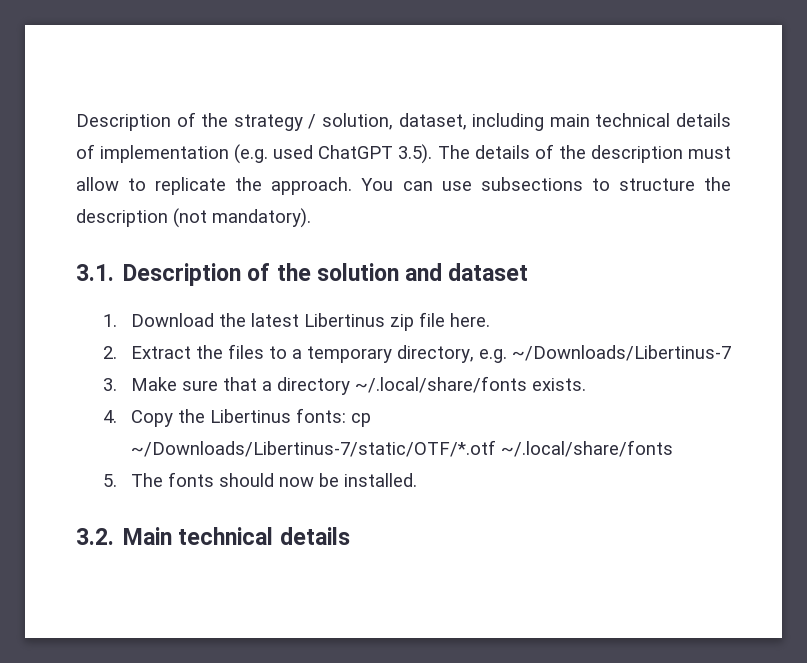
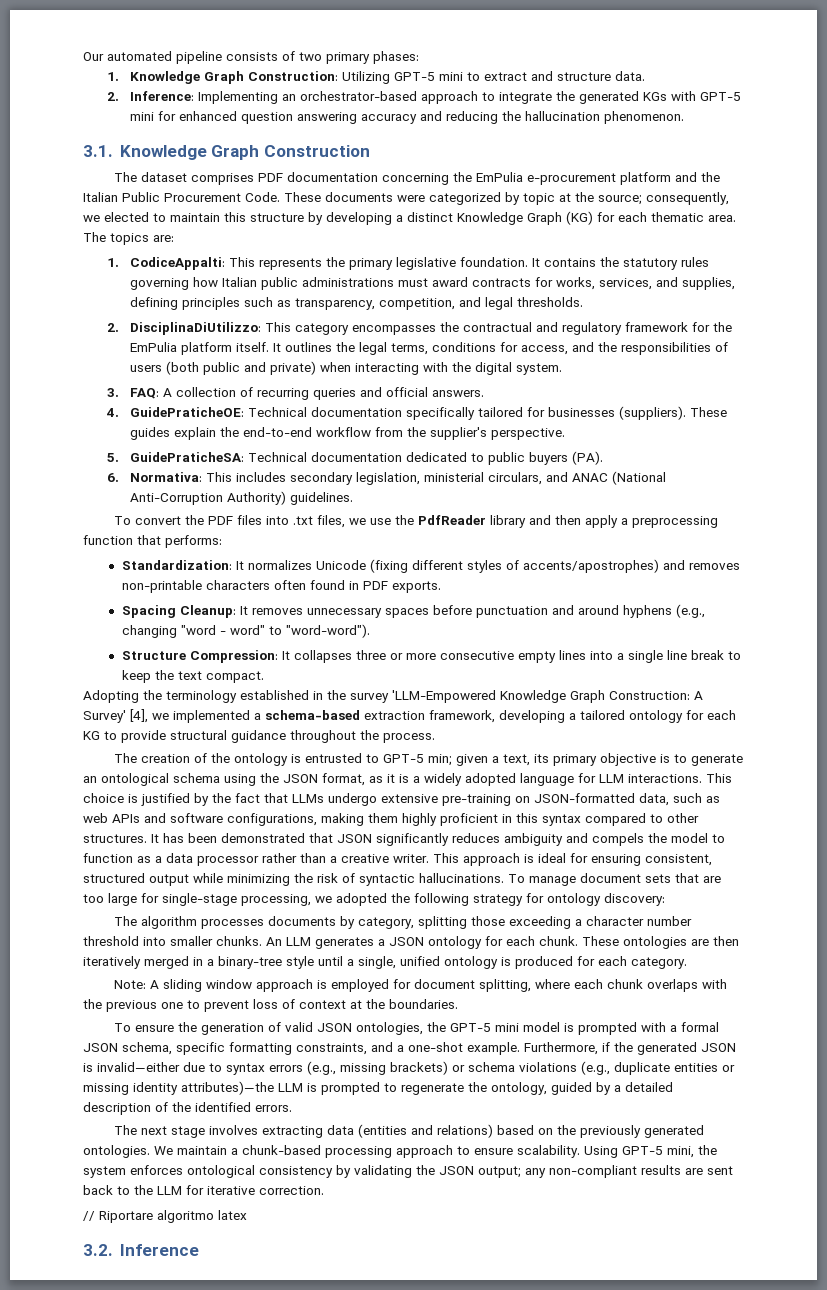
[76,112,732,131] [76,144,731,164] [76,177,731,195] [76,208,311,228] [76,263,529,286] [103,312,490,331] [103,344,731,363] [103,376,586,395] [103,408,371,427] [130,440,673,457] [103,472,417,487] [76,527,350,545] Description of the strategy / solution, dataset, including main technical details of implementation (e.g. used ChatGPT 3.5). The details of the description must allow to replicate the approach. You can use subsections to structure the description (not mandatory). // 3.1. Description of the solution and dataset // 1. Download the latest Libertinus zip file here. // 2. Extract the files to a temporary directory, e.g. ~/Downloads/Libertinus-7 // 3. Make sure that a directory ~/.local/share/fonts exists. // 4. Copy the Libertinus fonts: cp ~/Downloads/Libertinus-7/static/OTF/*.otf ~/.local/share/fonts // 5. The fonts should now be installed. // 3.2. Main technical details -> [83,51,419,64] [106,71,646,84] [106,91,742,104] [130,111,685,124] [83,145,370,160] [114,172,721,185] [83,192,729,205] [83,211,736,225] [83,232,174,245] [106,257,710,270] [130,277,736,290] [130,297,584,310] [106,322,733,335] [130,342,729,355] [130,361,563,375] [106,387,485,400] [105,406,728,420] [130,427,566,440] [106,451,604,465] [106,471,667,485] [130,491,354,505] [114,515,719,528] [83,535,222,548] [121,559,740,573] [121,580,441,593] [121,604,705,618] [121,624,370,638] [121,650,741,663] [121,670,264,683] [83,690,703,703] [83,709,736,723] [83,730,435,743] [114,753,744,766] [83,773,732,786] [83,793,720,806] [83,813,699,826] [83,833,725,846] [83,853,712,866] [83,873,721,886] [83,893,665,906] [114,916,693,929] [83,936,739,949] [83,956,687,969] [114,979,728,992] [83,999,458,1012] [114,1022,720,1035] [83,1042,736,1055] [83,1061,735,1075] [83,1081,673,1095] [83,1102,292,1115] [114,1124,705,1138] [83,1145,717,1158] [83,1165,733,1178] [83,1185,324,1195] [83,1210,247,1223] [83,1244,199,1256] Our automated pipeline consists of two primary phases: // 1. Knowledge Graph Construction: Utilizing GPT-5 mini to extract and structure data. // 2. Inference: Implementing an orchestrator-based approach to integrate the generated KGs with GPT-5 mini for enhanced question answering accuracy and reducing the hallucination phenomenon. // 3.1. Knowledge Graph Construction // The dataset comprises PDF documentation concerning the EmPulia e-procurement platform and the Italian Public Procurement Code. These documents were categorized by topic at the source; consequently, we elected to maintain this structure by developing a distinct Knowledge Graph (KG) for each thematic area. The topics are: // 1. CodiceAppalti: This represents the primary legislative foundation. It contains the statutory rules governing how Italian public administrations must award contracts for works, services, and supplies, defining principles such as transparency, competition, and legal thresholds. // 2. DisciplinaDiUtilizzo: This category encompasses the contractual and regulatory framework for the EmPulia platform itself. It outlines the legal terms, conditions for access, and the responsibilities of users (both public and private) when interacting with the digital system. // 3. FAQ: A collection of recurring queries and official answers. // 4. GuidePraticheOE: Technical documentation specifically tailored for businesses (suppliers). These guides explain the end-to-end workflow from the supplier's perspective. // 5. GuidePraticheSA: Technical documentation dedicated to public buyers (PA). // 6. Normativa: This includes secondary legislation, ministerial circulars, and ANAC (National Anti-Corruption Authority) guidelines. // To convert the PDF files into .txt files, we use the PdfReader library and then apply a preprocessing function that performs: // Standardization: It normalizes Unicode (fixing different styles of accents/apostrophes) and removes non-printable characters often found in PDF exports. // Spacing Cleanup: It removes unnecessary spaces before punctuation and around hyphens (e.g., changing "word - word" to "word-word"). // Structure Compression: It collapses three or more consecutive empty lines into a single line break to keep the text compact. // Adopting the terminology established in the survey 'LLM-Empowered Knowledge Graph Construction: A Survey' [4], we implemented a schema-based extraction framework, developing a tailored ontology for each KG to provide structural guidance throughout the process. // The creation of the ontology is entrusted to GPT-5 min; given a text, its primary objective is to generate an ontological schema using the JSON format, as it is a widely adopted language for LLM interactions. This choice is justified by the fact that LLMs undergo extensive pre-training on JSON-formatted data, such as web APIs and software configurations, making them highly proficient in this syntax compared to other structures. It has been demonstrated that JSON significantly reduces ambiguity and compels the model to function as a data processor rather than a creative writer. This approach is ideal for ensuring consistent, structured output while minimizing the risk of syntactic hallucinations. To manage document sets that are too large for single-stage processing, we adopted the following strategy for ontology discovery: // The algorithm processes documents by category, splitting those exceeding a character number threshold into smaller chunks. An LLM generates a JSON ontology for each chunk. These ontologies are then iteratively merged in a binary-tree style until a single, unified ontology is produced for each category. // Note: A sliding window approach is employed for document splitting, where each chunk overlaps with the previous one to prevent loss of context at the boundaries. // To ensure the generation of valid JSON ontologies, the GPT-5 mini model is prompted with a formal JSON schema, specific formatting constraints, and a one-shot example. Furthermore, if the generated JSON is invalid—either due to syntax errors (e.g., missing brackets) or schema violations (e.g., duplicate entities or missing identity attributes)—the LLM is prompted to regenerate the ontology, guided by a detailed description of the identified errors. // The next stage involves extracting data (entities and relations) based on the previously generated ontologies. We maintain a chunk-based processing approach to ensure scalability. Using GPT-5 mini, the system enforces ontological consistency by validating the JSON output; any non-compliant results are sent back to the LLM for iterative correction. // // Riportare algoritmo latex // 3.2. Inference

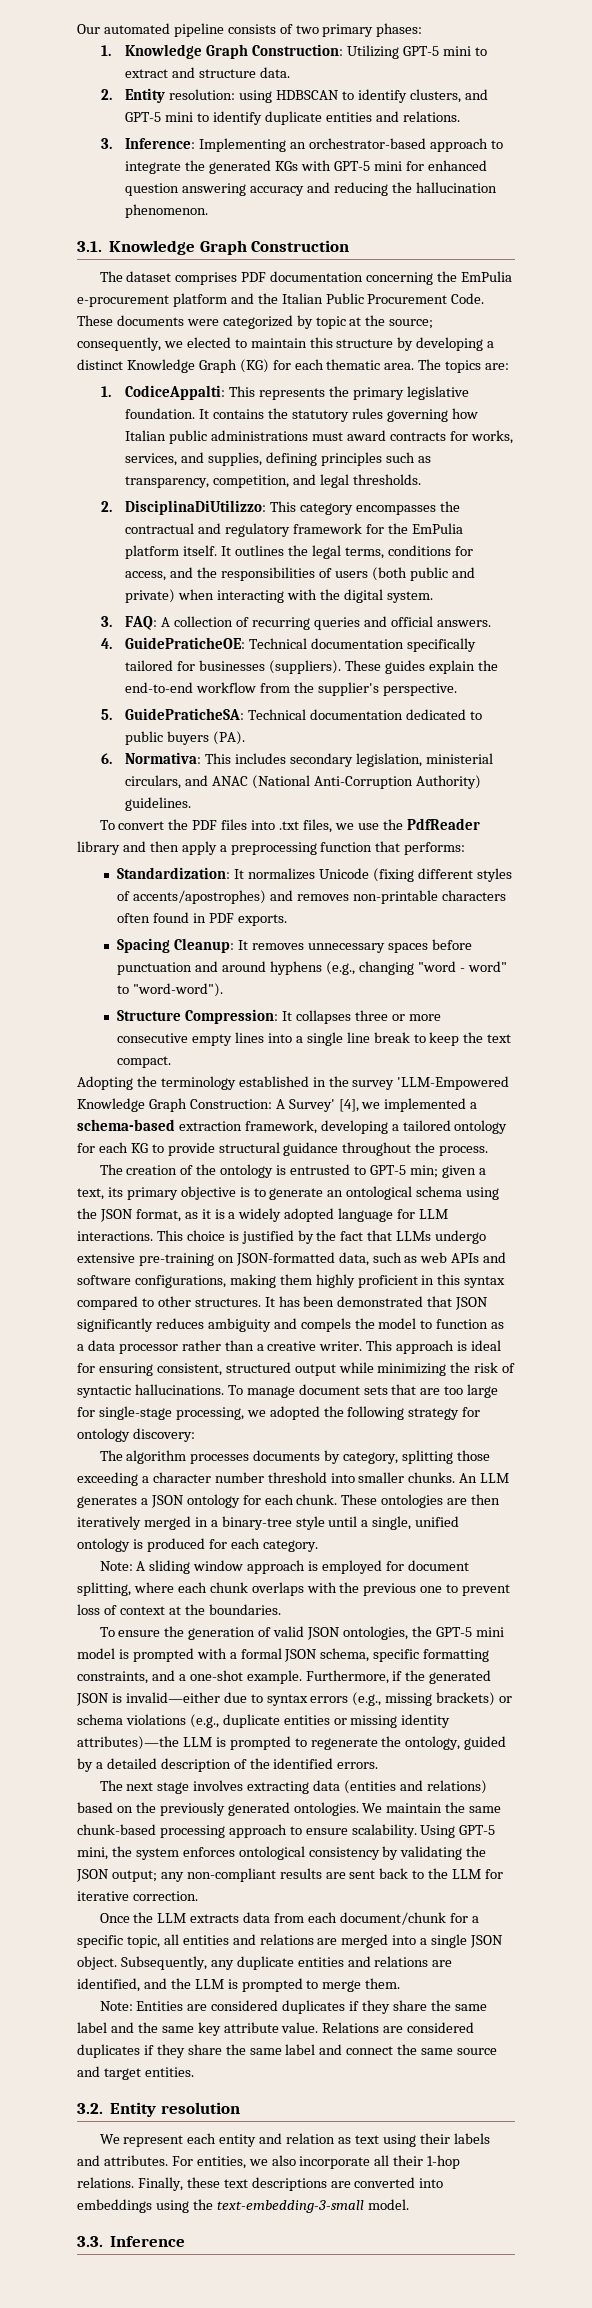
(119, 96) none -> [125,88,488,103] [125,111,460,125] [101,138,113,149] Entity resolution: using HDBSCAN to identify clusters, and GPT-5 mini to identify duplicate entities and relations. // 3.
[231,1148,238,1155] a -> [445,1802,502,1813] the same
[83,1210,247,1223] [83,1244,113,1256] // Riportare algoritmo latex // 3.2. -> [99,1912,479,1925] [77,1934,504,1948] [77,1956,453,1970] [77,1978,401,1992] [99,2000,487,2014] [77,2022,475,2036] [77,2044,498,2058] [77,2066,194,2080] [77,2102,240,2117] [99,2133,490,2147] [77,2155,461,2169] [77,2177,444,2191] [77,2199,409,2213] [77,2236,103,2247] Once the LLM extracts data from each document/chunk for a specific topic, all entities and relations are merged into a single JSON object. Subsequently, any duplicate entities and relations are identified, and the LLM is prompted to merge them. // Note: Entities are considered duplicates if they share the same label and the same key attribute value. Relations are considered duplicates if they share the same label and connect the same source and target entities. // 3.2. Entity resolution // We represent each entity and relation as text using their labels and attributes. For entities, we also incorporate all their 1-hop relations. Finally, these text descriptions are converted into embeddings using the text-embedding-3-small model. // 3.3.

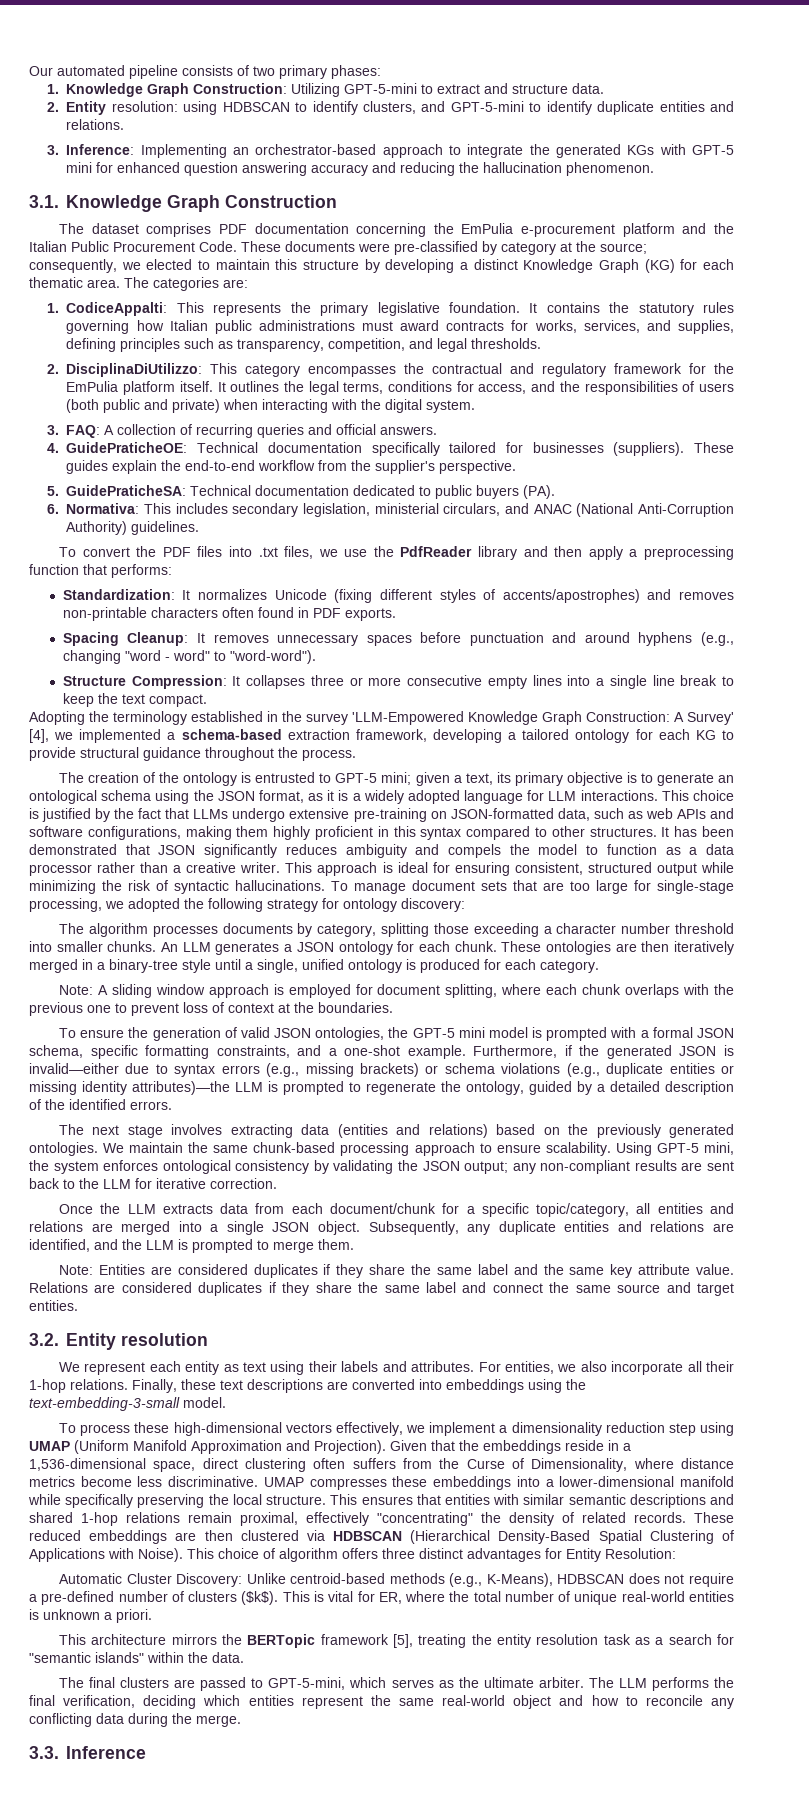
[403,46,472,56] GPT-5 mini -> [344,83,418,94] GPT-5-mini
[125,112,194,122] GPT-5 mini -> [450,101,524,112] GPT-5-mini
[222,315,346,329] categorized by topic -> [394,241,556,255] pre-classified by category
[445,360,482,373] topics -> [153,277,219,291] categories
[409,1165,438,1178] min; -> [381,772,412,785] mini;
[126,1935,160,1948] topic, -> [536,1203,630,1217] topic/category,
[259,2133,336,2144] and relation -> (220, 1368) none
(409, 2204) none -> [59,1422,734,1436] [29,1440,631,1454] [29,1458,734,1472] [29,1476,735,1490] [28,1494,734,1508] [29,1512,734,1526] [29,1530,734,1544] [29,1548,676,1562] [59,1573,734,1587] [29,1591,735,1605] [29,1609,152,1623] [59,1634,734,1648] [29,1652,244,1663] [59,1677,735,1691] [29,1695,734,1709] [29,1713,241,1727] // To process these high-dimensional vectors effectively, we implement a dimensionality reduction step using UMAP (Uniform Manifold Approximation and Projection). Given that the embeddings reside in a 1,536-dimensional space, direct clustering often suffers from the Curse of Dimensionality, where distance metrics become less discriminative. UMAP compresses these embeddings into a lower-dimensional manifold while specifically preserving the local structure. This ensures that entities with similar semantic descriptions and shared 1-hop relations remain proximal, effectively "concentrating" the density of related records. These reduced embeddings are then clustered via HDBSCAN (Hierarchical Density-Based Spatial Clustering of Applications with Noise). This choice of algorithm offers three distinct advantages for Entity Resolution: // Automatic Cluster Discovery: Unlike centroid-based methods (e.g., K-Means), HDBSCAN does not require a pre-defined number of clusters ($k$). This is vital for ER, where the total number of unique real-world entities is unknown a priori. // This architecture mirrors the BERTopic framework [5], treating the entity resolution task as a search for "semantic islands" within the data. // The final clusters are passed to GPT-5-mini, which serves as the ultimate arbiter. The LLM performs the final verification, deciding which entities represent the same real-world object and how to reconcile any conflicting data during the merge.

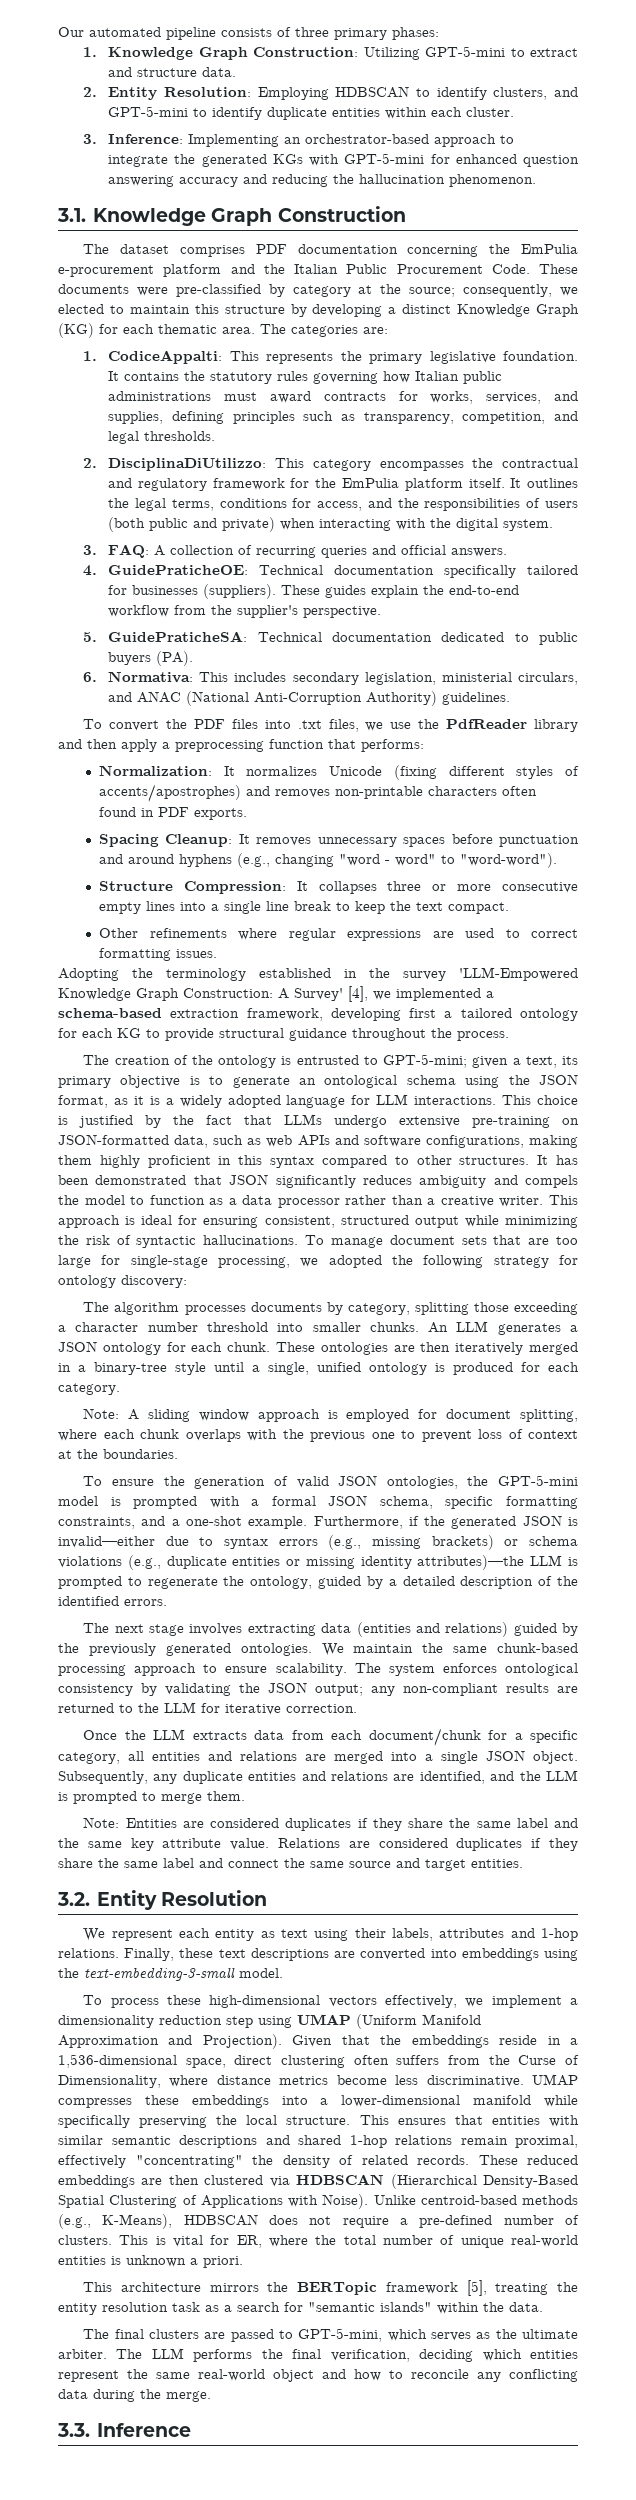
[253,66,275,76] two -> [295,27,329,37] three
[111,101,218,115] resolution: using -> [163,87,329,100] Resolution: Employing
[710,101,735,112] [66,119,125,130] and relations. -> [385,107,515,119] within each cluster.
[692,145,734,155] [66,162,93,173] GPT-5 mini -> [344,153,425,164] GPT-5-mini
[62,589,175,600] Standardization: -> [99,765,213,776] Normalization:
(207, 700) none -> [99,928,578,941] [99,948,218,961] // Other refinements where regular expressions are used to correct formatting issues.
(503, 736) none -> [409,1008,437,1018] first
[335,772,412,785] GPT-5 mini; -> [383,1054,468,1068] GPT-5-mini;
[412,1027,485,1038] GPT-5 mini -> [497,1475,578,1486] GPT-5-mini
[496,1124,560,1135] based on -> [513,1623,578,1636] guided by
[615,1142,735,1156] [29,1160,49,1171] Using GPT-5 mini, the -> [354,1663,381,1673] The
[706,1161,734,1171] [29,1178,60,1189] sent back -> [58,1703,114,1713] returned
[536,1203,630,1217] topic/category, -> [58,1752,120,1764] category,
[121,1333,208,1346] resolution -> [161,1890,268,1906] Resolution
[341,1361,735,1375] labels and attributes. For entities, we also incorporate all their -> [392,1928,535,1941] labels, attributes and
[187,1548,676,1562] [59,1573,243,1587] This choice of algorithm offers three distinct advantages for Entity Resolution: // Automatic Cluster Discovery: -> (369, 2201) none
[188,1591,279,1605] clusters ($k$). -> [58,2235,112,2245] clusters.

